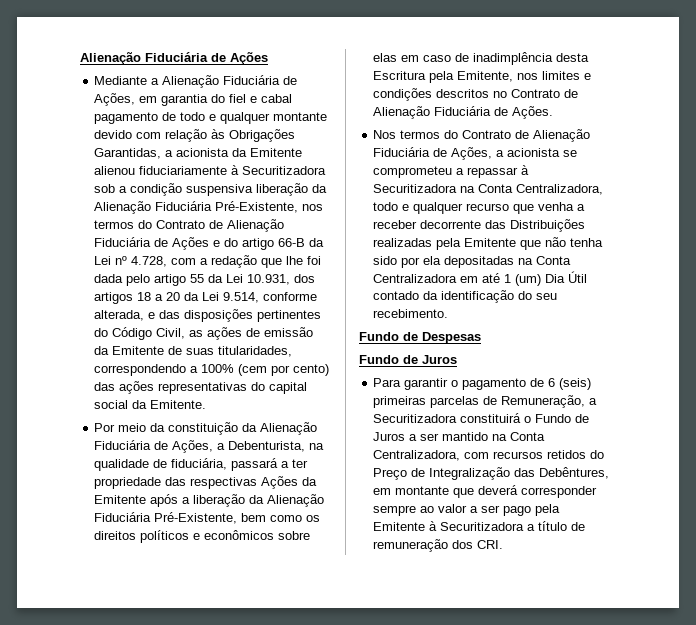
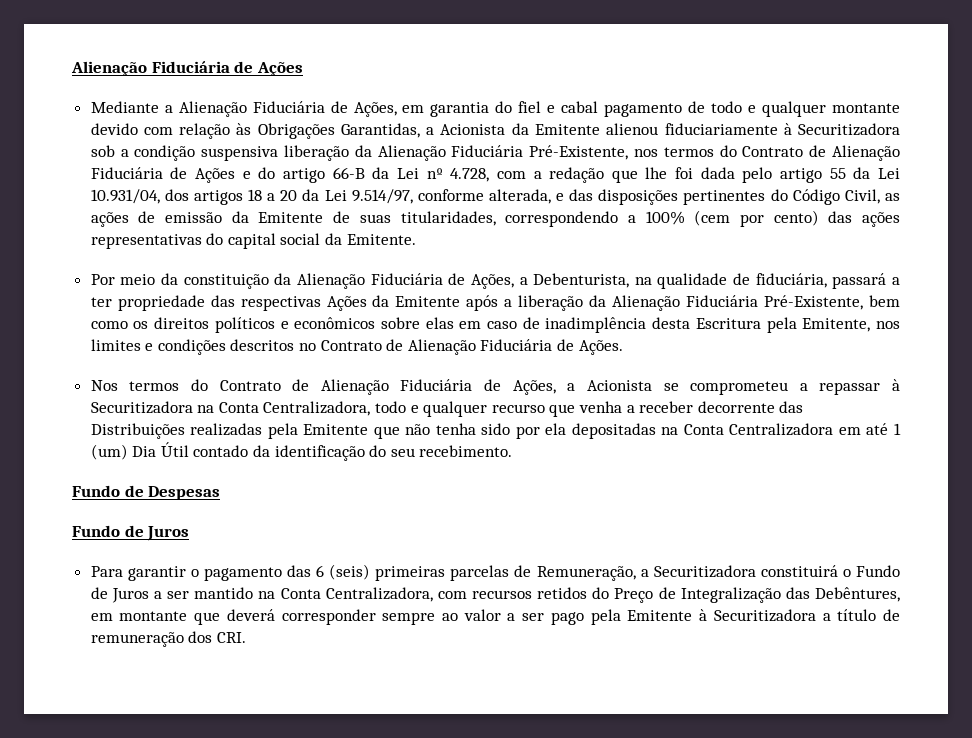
[176,148,230,157] acionista -> [440,124,506,135] Acionista
[247,274,291,285] 10.931, -> [90,189,160,204] 10.931/04,
[223,292,260,303] 9.514, -> [351,189,413,204] 9.514/97,
[507,148,561,157] acionista -> [586,380,652,391] Acionista
[530,378,545,387] de -> [287,565,312,577] das

